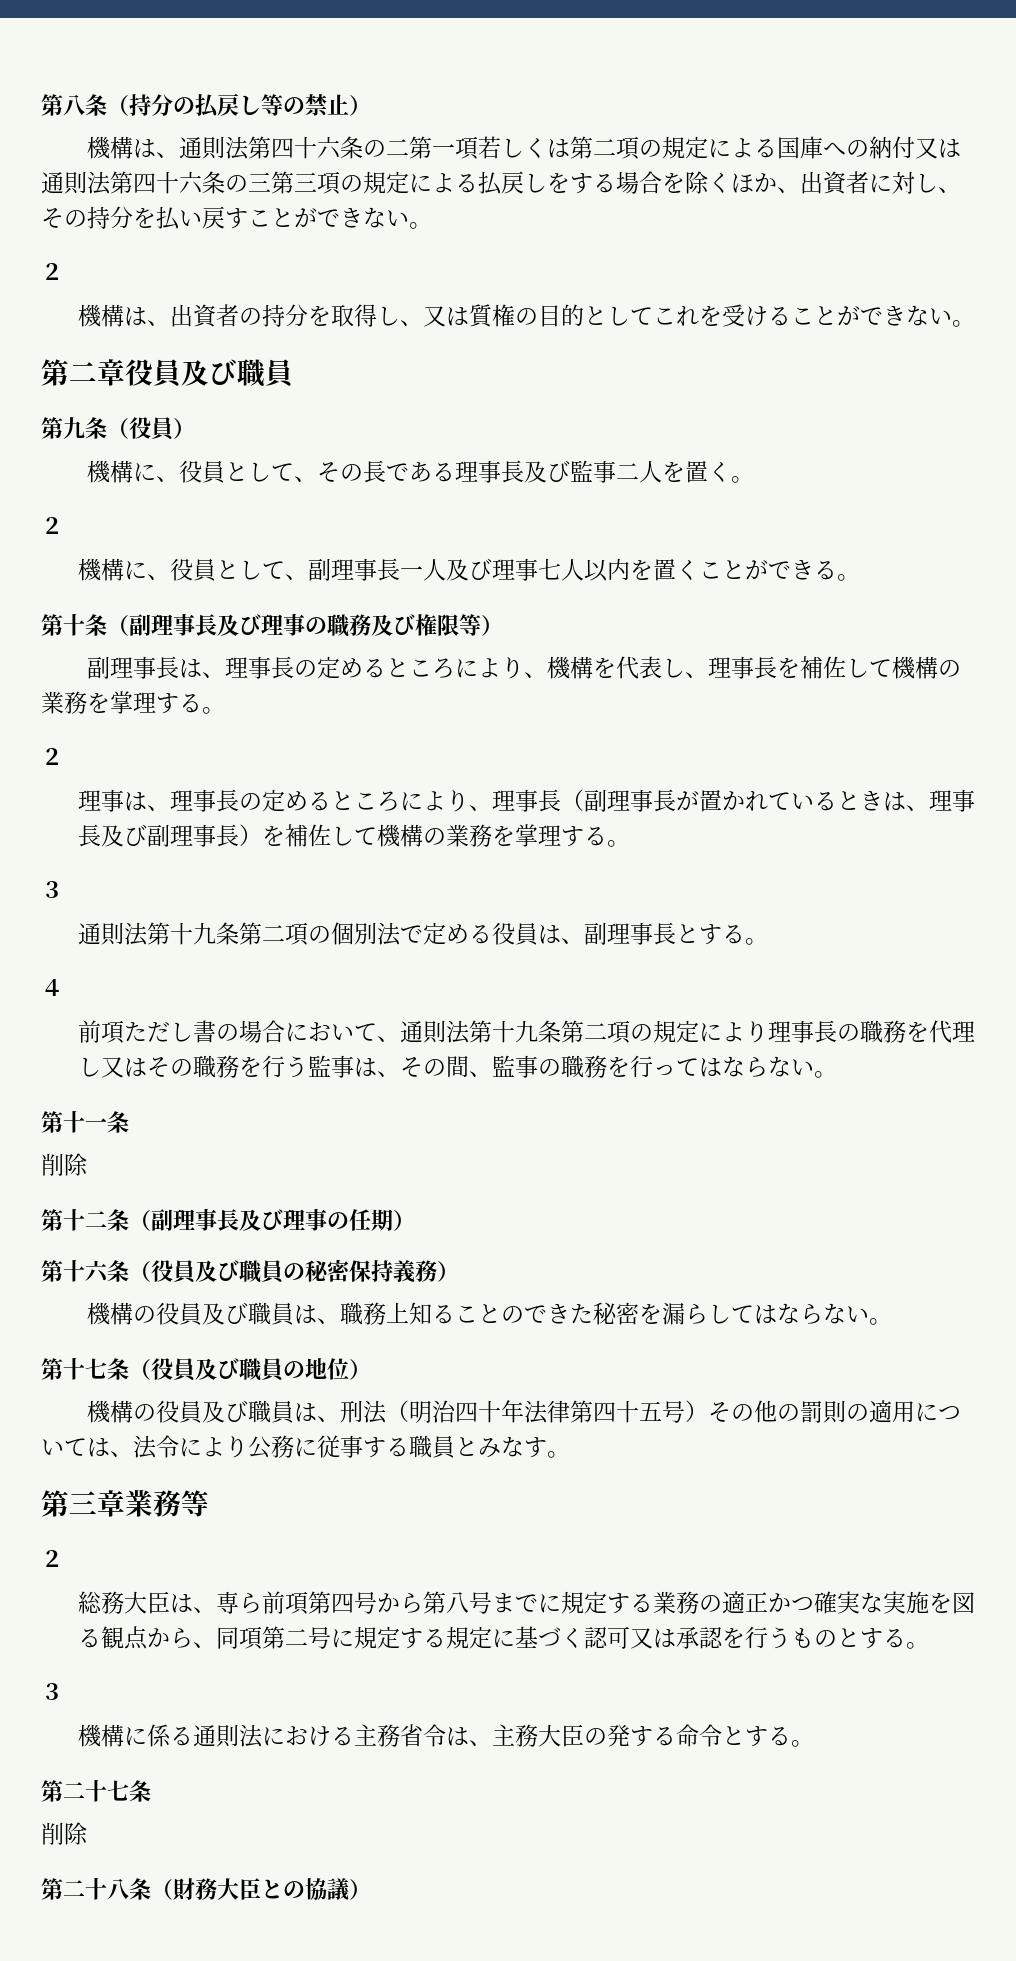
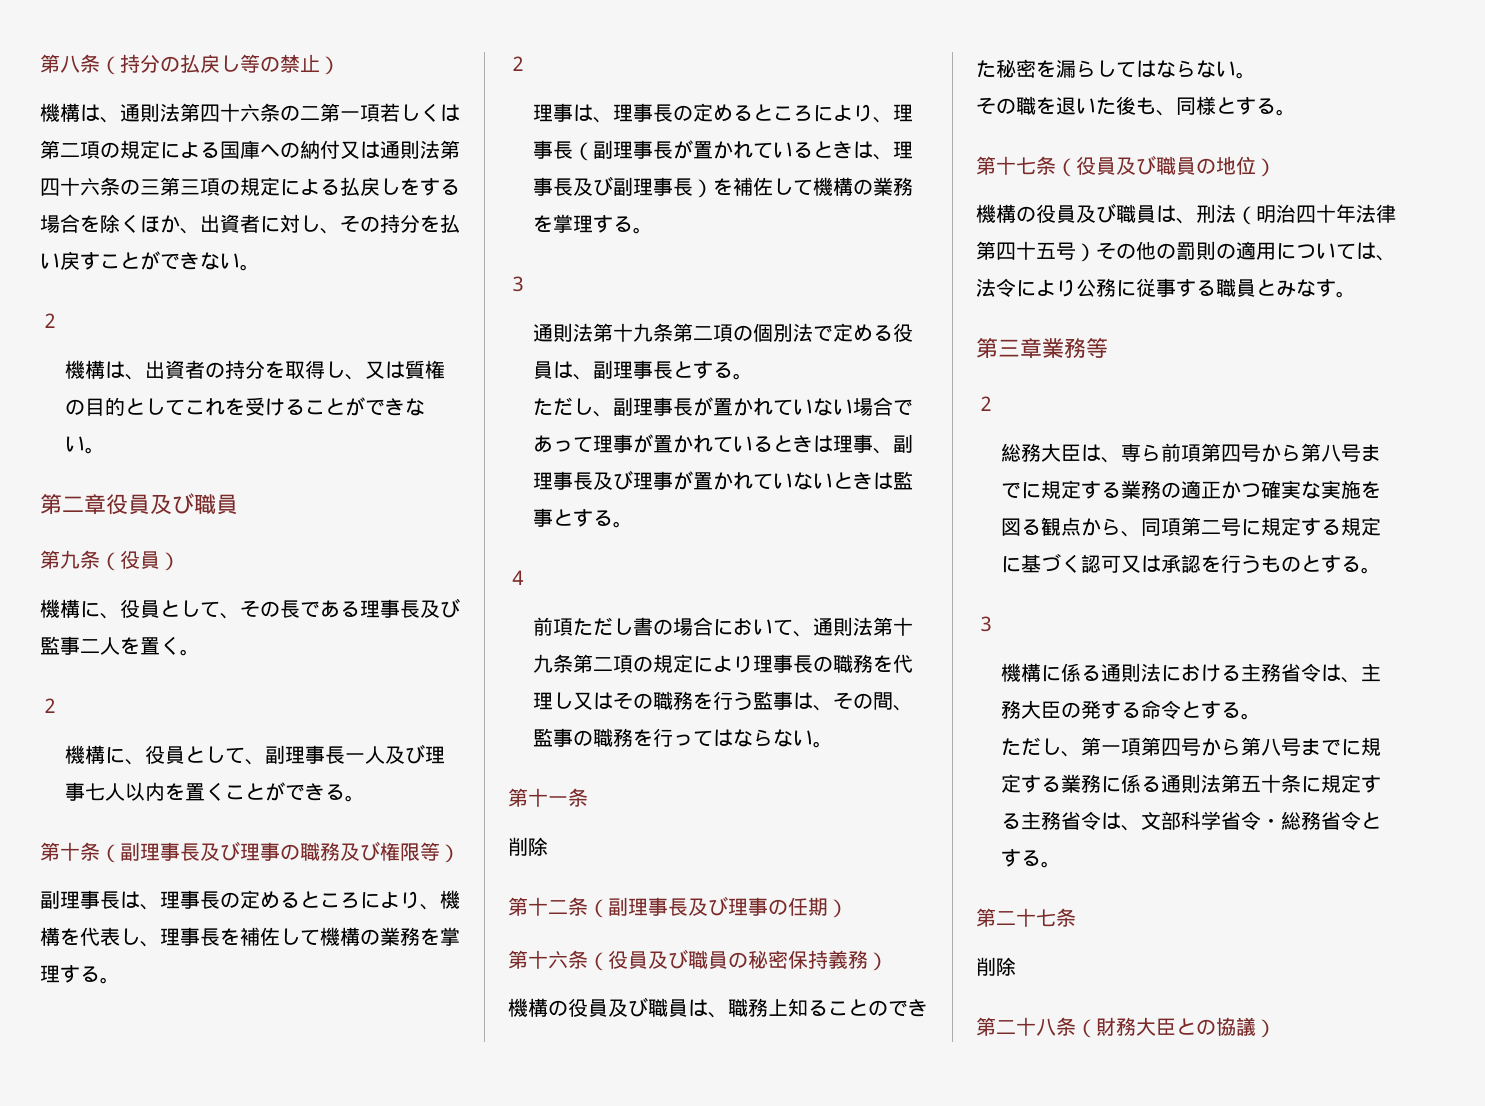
(768, 941) none -> [532,397,913,417] [532,434,913,454] [532,470,913,490] [532,508,633,528] // ただし、副理事長が置かれていない場合であって理事が置かれているときは理事、副理事長及び理事が置かれていないときは監事とする。
(893, 1321) none -> [976,96,1296,116] // その職を退いた後も、同様とする。
(814, 1743) none -> [1000,737,1381,757] [1000,774,1381,793] [1000,811,1381,831] [1000,849,1061,868] // ただし、第一項第四号から第八号までに規定する業務に係る通則法第五十条に規定する主務省令は、文部科学省令・総務省令とする。

